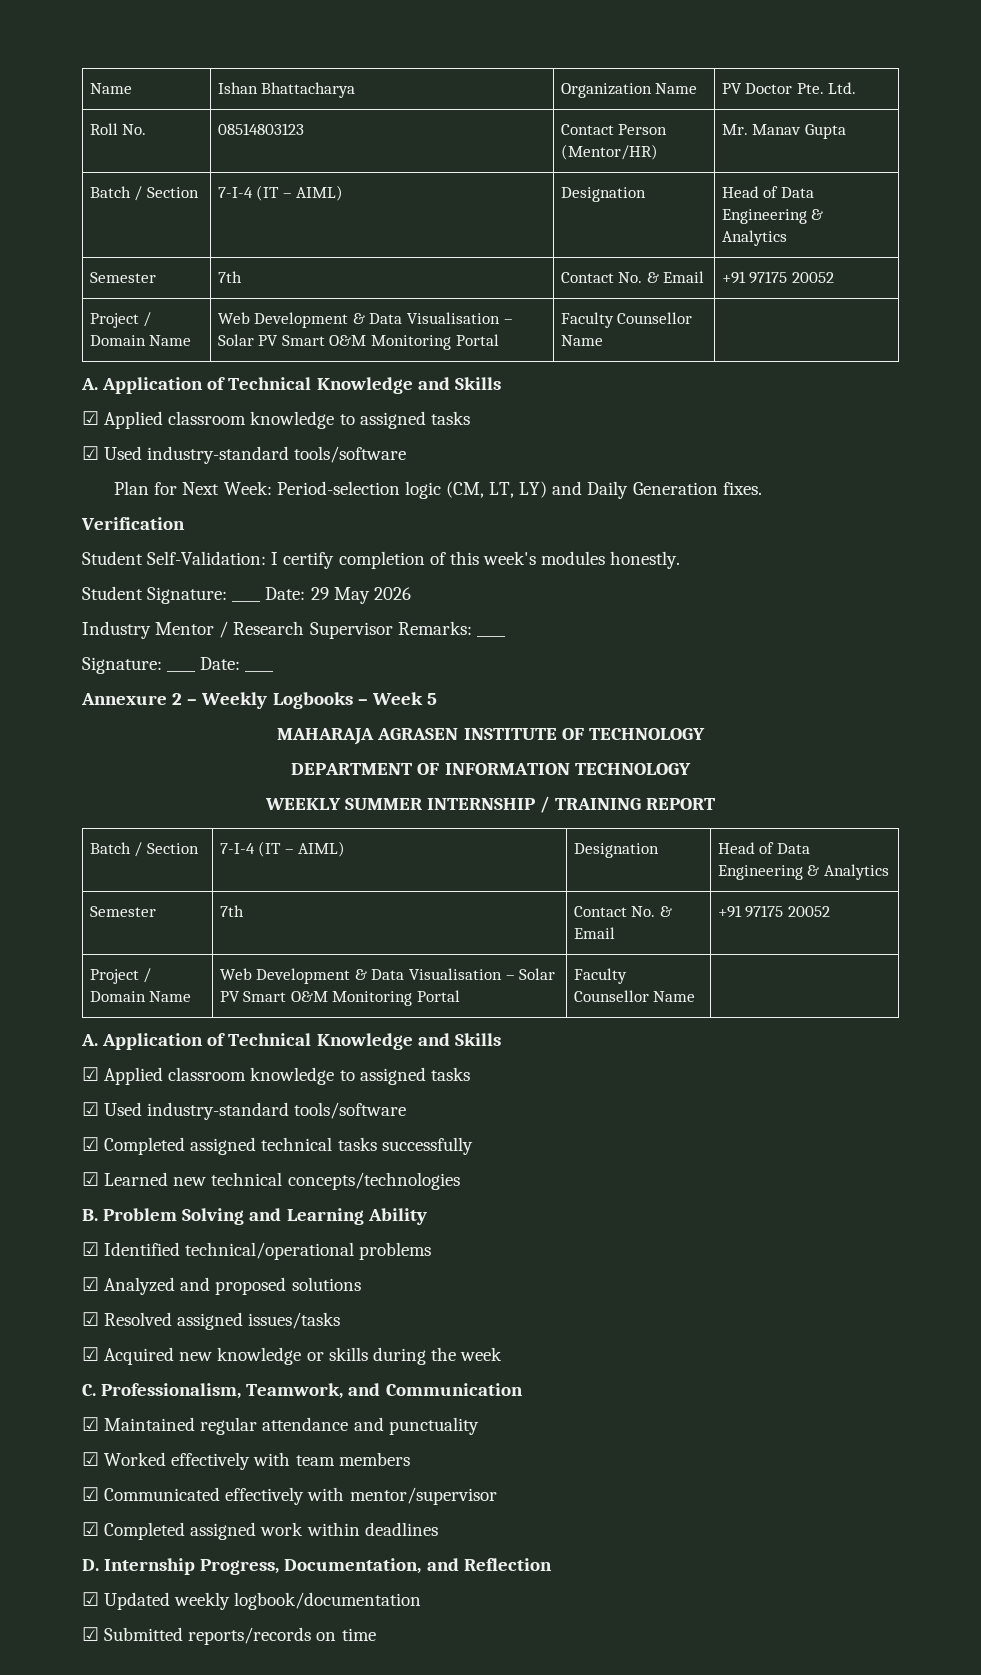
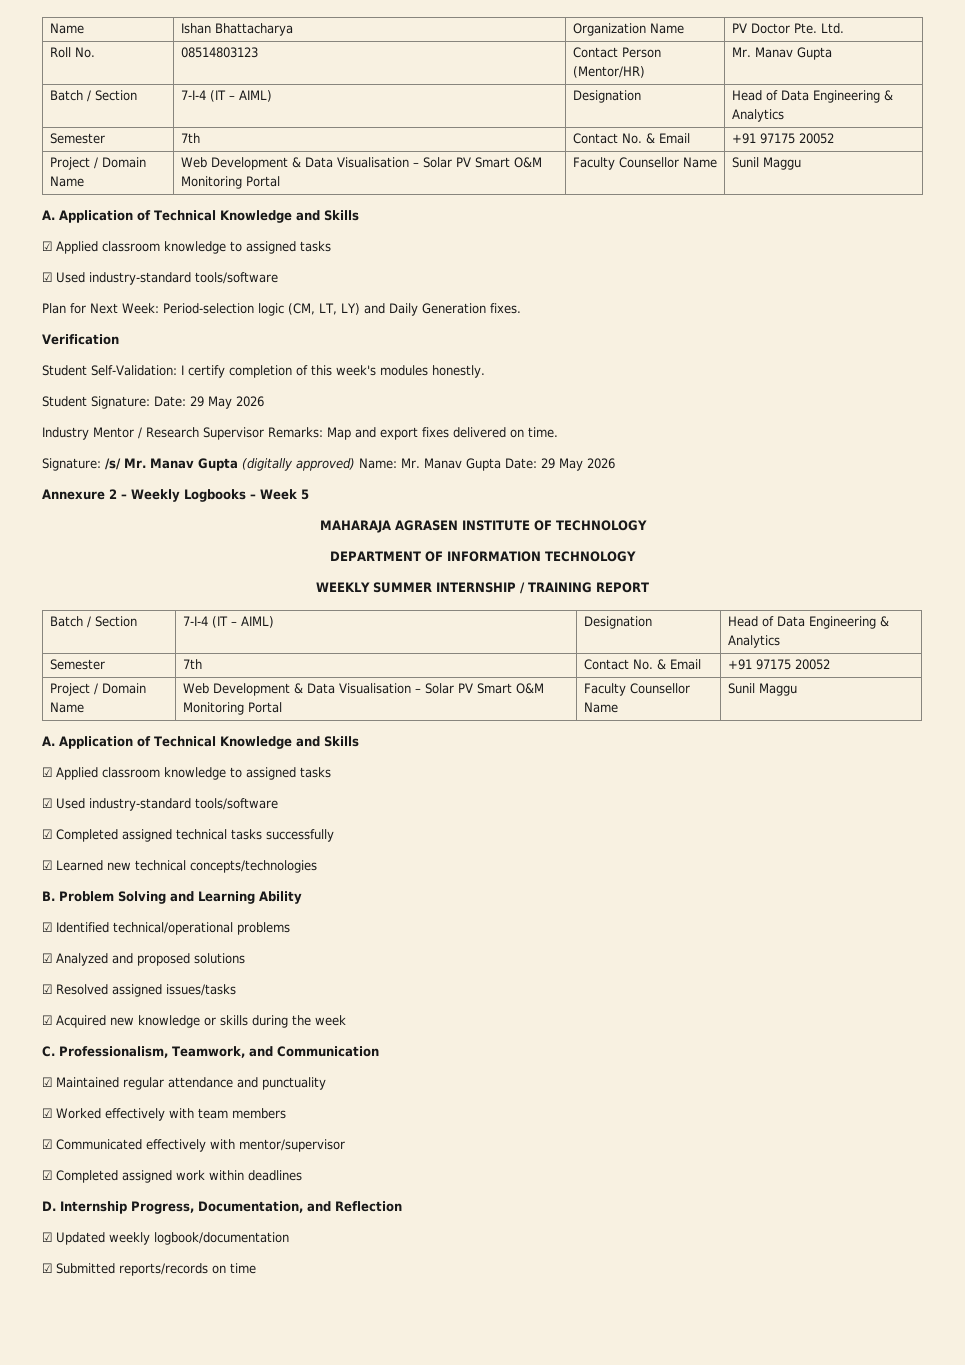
(603, 340) none -> [731,157,801,170] Sunil Maggu
[232,600,262,602] ____ -> (150, 402) none
[476,635,506,637] [82,657,197,674] [200,657,241,670] [245,670,275,672] ____ // Signature: ____ Date: ____ -> [327,427,558,440] [42,458,615,471] Map and export fixes delivered on time. // Signature: /s/ Mr. Manav Gupta (digitally approved) Name: Mr. Manav Gupta Date: 29 May 2026
(696, 996) none -> [727,683,797,696] Sunil Maggu

